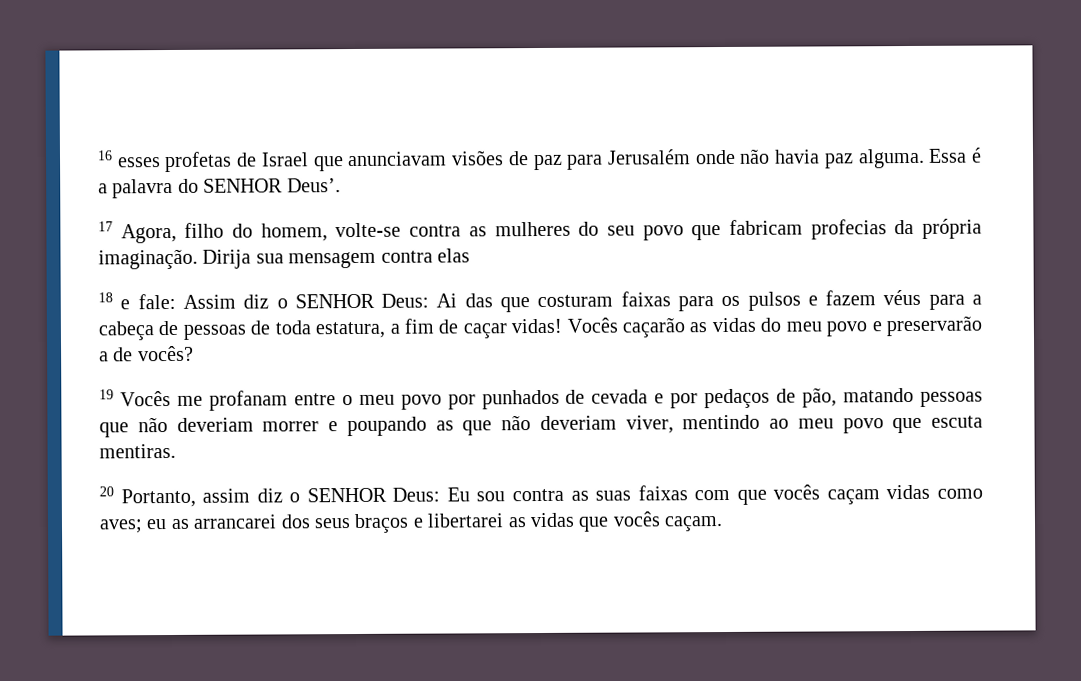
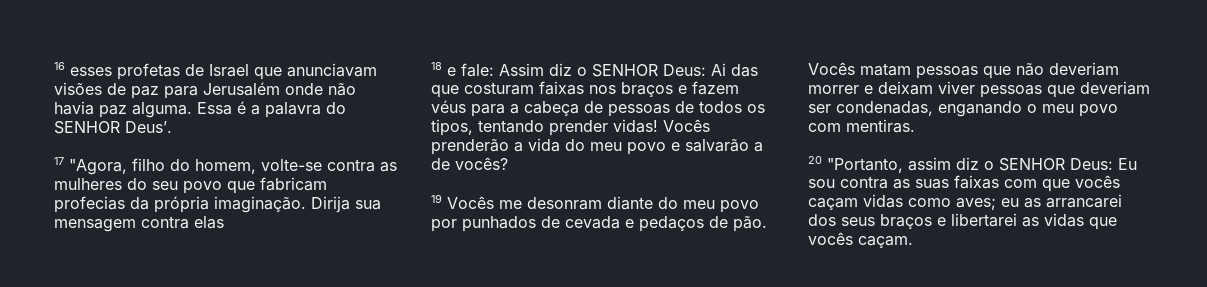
[120,223,177,244] Agora, -> [69,159,127,175] "Agora,
[677,291,801,312] para os pulsos -> [589,82,673,97] nos braços
[274,317,756,339] toda estatura, a fim de caçar vidas! Vocês caçarão as vidas -> [699,101,765,113] [431,119,710,136] [431,138,560,155] todos os tipos, tentando prender vidas! Vocês prenderão a vida
[886,315,983,337] preservarão -> [685,139,749,152] salvarão
[208,390,353,411] profanam entre o -> [527,196,678,210] desonram diante do
[670,393,699,409] por -> (634, 223) none
[802,387,915,408] pão, matando -> [733,216,767,232] [808,62,911,76] pão. Vocês matam
[346,414,983,437] poupando as que não deveriam viver, mentindo ao meu povo que escuta -> [878,81,1150,98] [808,101,1118,117] [808,123,841,132] deixam viver pessoas que deveriam ser condenadas, enganando o meu povo com
[120,488,196,508] Portanto, -> [827,158,903,173] "Portanto,

